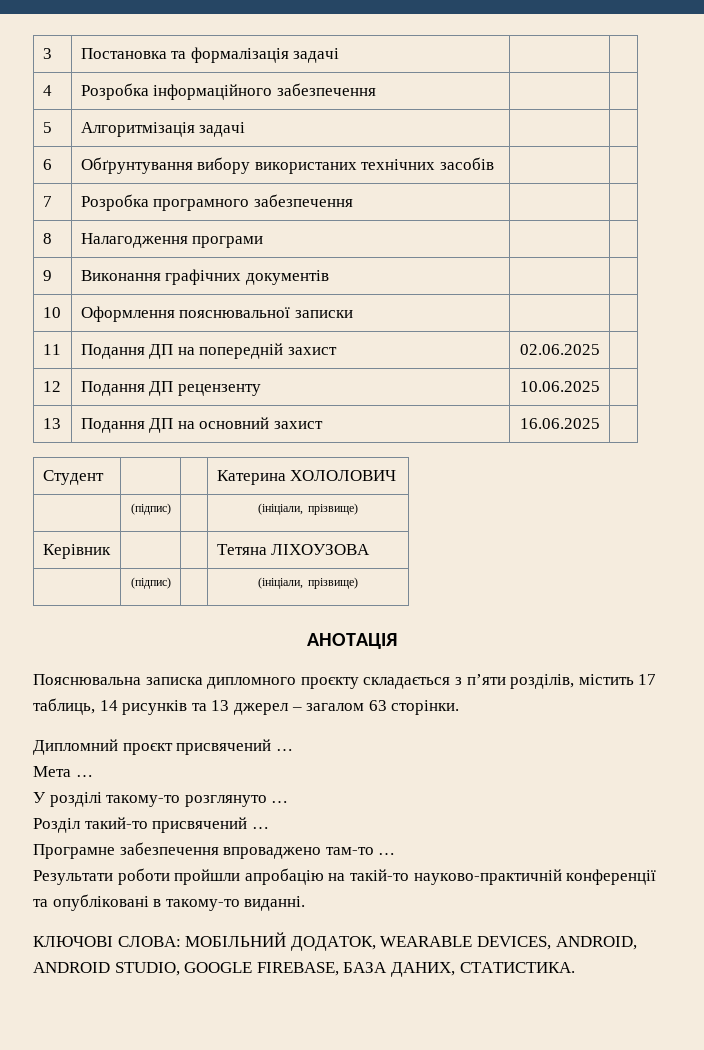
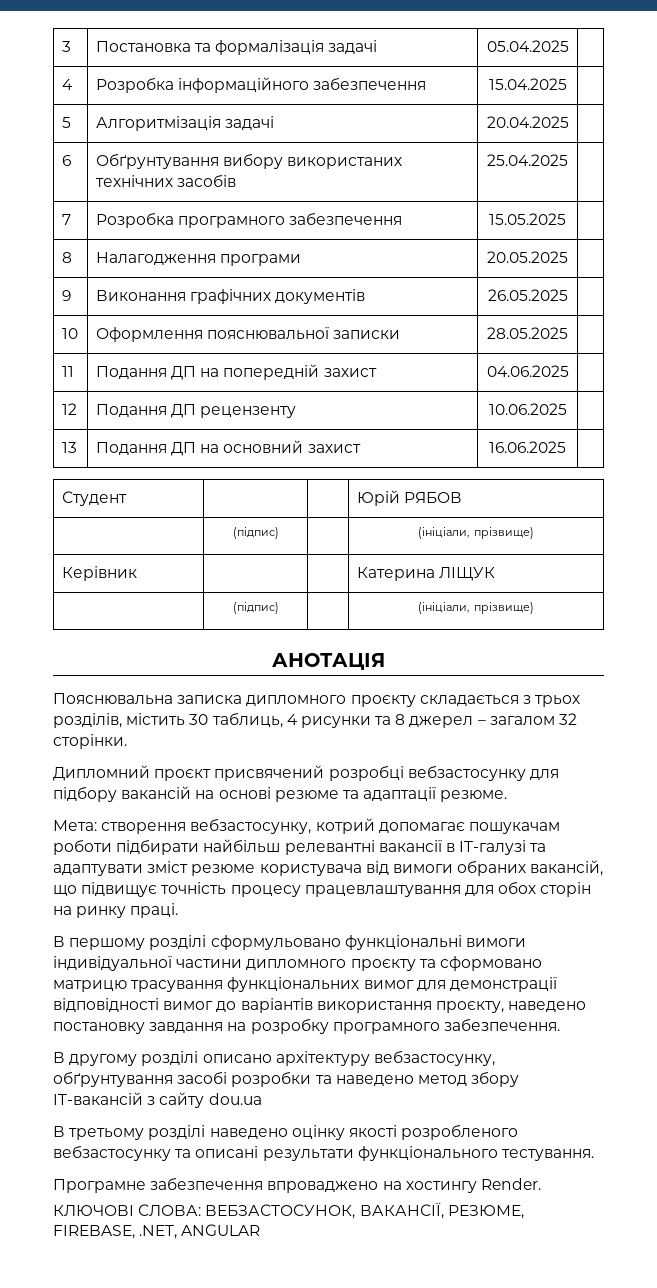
(340, 55) none -> [486,40,569,52] 05.04.2025
(376, 89) none -> [488,78,567,90] 15.04.2025
(246, 129) none -> [486,116,569,128] 20.04.2025
(494, 163) none -> [487,154,568,166] 25.04.2025
(353, 200) none -> [489,213,566,225] 15.05.2025
(264, 242) none -> [487,251,568,263] 20.05.2025
(329, 277) none -> [487,289,568,301] 26.05.2025
(353, 314) none -> [487,327,568,339] 28.05.2025
[519,344,600,355] 02.06.2025 -> [486,365,569,377] 04.06.2025
[216,470,397,485] Катерина ХОЛОЛОВИЧ -> [356,490,462,506] Юрій РЯБОВ
[216,544,371,555] Тетяна ЛІХОУЗОВА -> [356,567,495,581] Катерина ЛІЩУК
[466,674,506,685] п’яти -> [535,695,581,707] трьох
[638,674,657,685] [33,698,230,715] 17 таблиць, 14 рисунків та 13 -> [189,712,406,728] 30 таблиць, 4 рисунки та 8
[368,700,387,711] 63 -> [559,713,578,725] 32
[275,749,293,751] [33,766,93,777] [33,792,289,807] [33,817,269,833] [33,842,396,859] [33,868,657,885] [33,894,306,911] [33,932,637,951] [33,962,575,977] … // Мета … // У розділі такому-то розглянуто … // Розділ такий-то присвячений … // Програмне забезпечення впроваджено там-то … // Результати роботи пройшли апробацію на такій-то науково-практичній конференції та опубліковані в такому-то виданні. // КЛЮЧОВІ СЛОВА: МОБІЛЬНИЙ ДОДАТОК, WEARABLE DEVICES, ANDROID, ANDROID STUDIO, GOOGLE FIREBASE, БАЗА ДАНИХ, СТАТИСТИКА. -> [328,765,559,781] [53,786,508,802] [53,818,560,834] [53,839,547,855] [53,860,604,876] [53,881,592,897] [53,903,179,918] [53,935,526,950] [53,956,542,971] [53,977,557,992] [53,998,587,1013] [53,1018,560,1034] [53,1050,495,1066] [53,1071,520,1087] [53,1092,262,1108] [53,1124,519,1140] [53,1145,594,1161] [53,1177,541,1193] [53,1202,524,1219] [53,1224,261,1239] розробці вебзастосунку для підбору вакансій на основі резюме та адаптації резюме. // Мета: створення вебзастосунку, котрий допомагає пошукачам роботи підбирати найбільш релевантні вакансії в IT-галузі та адаптувати зміст резюме користувача від вимоги обраних вакансій, що підвищує точність процесу працевлаштування для обох сторін на ринку праці. // В першому розділі сформульовано функціональні вимоги індивідуальної частини дипломного проєкту та сформовано матрицю трасування функціональних вимог для демонстрації відповідності вимог до варіантів використання проєкту, наведено постановку завдання на розробку програмного забезпечення. // В другому розділі описано архітектуру вебзастосунку, обґрунтування засобі розробки та наведено метод збору IT-вакансій з сайту dou.ua // В третьому розділі наведено оцінку якості розробленого вебзастосунку та описані результати функціонального тестування. // Програмне забезпечення впроваджено на хостингу Render. // КЛЮЧОВІ СЛОВА: ВЕБЗАСТОСУНОК, ВАКАНСІЇ, РЕЗЮМЕ, FIREBASE, .NET, ANGULAR

